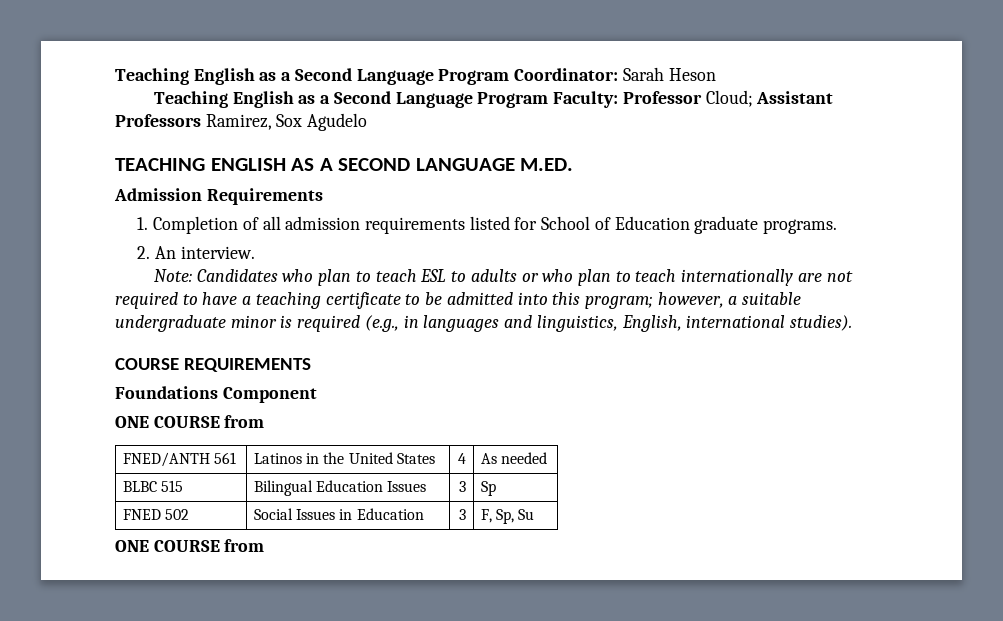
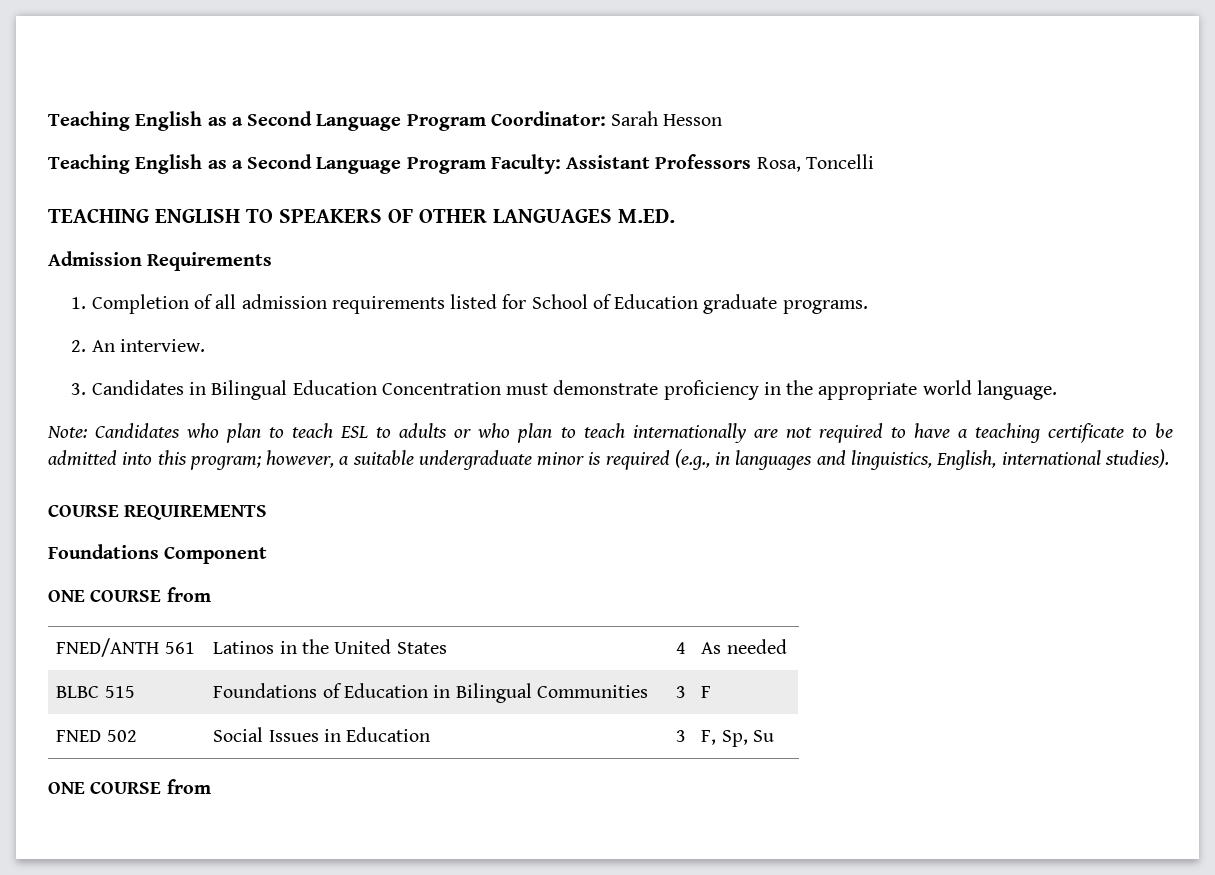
[668,68,716,81] Heson -> [663,114,723,126] Hesson
[622,90,834,107] [115,113,368,131] [115,158,515,171] Professor Cloud; Assistant Professors Ramirez, Sox Agudelo // TEACHING ENGLISH AS A SECOND LANGUAGE -> [566,154,874,172] [48,208,612,223] Assistant Professors Rosa, Toncelli // TEACHING ENGLISH TO SPEAKERS OF OTHER LANGUAGES
(255, 252) none -> [71,380,1057,400] // 3. Candidates in Bilingual Education Concentration must demonstrate proficiency in the appropriate world language.
[253,480,427,496] [459,481,467,492] [480,481,496,496] Bilingual Education Issues | 3 | Sp -> [213,683,648,703] [675,686,686,698] [701,686,712,698] Foundations of Education in Bilingual Communities | 3 | F

